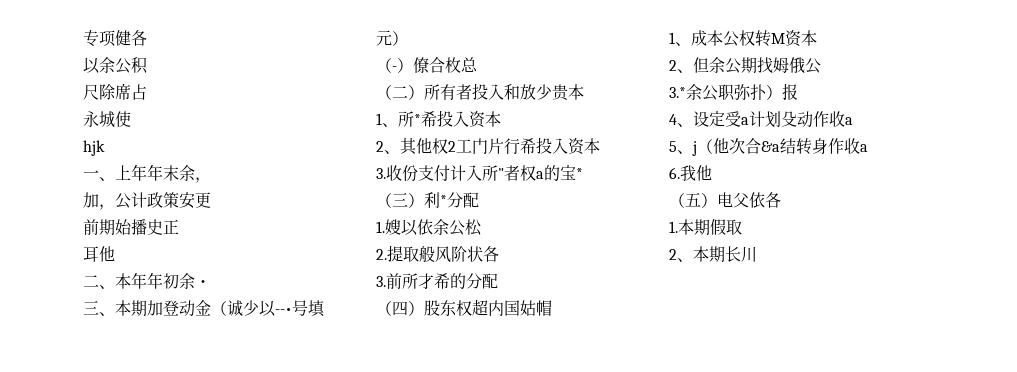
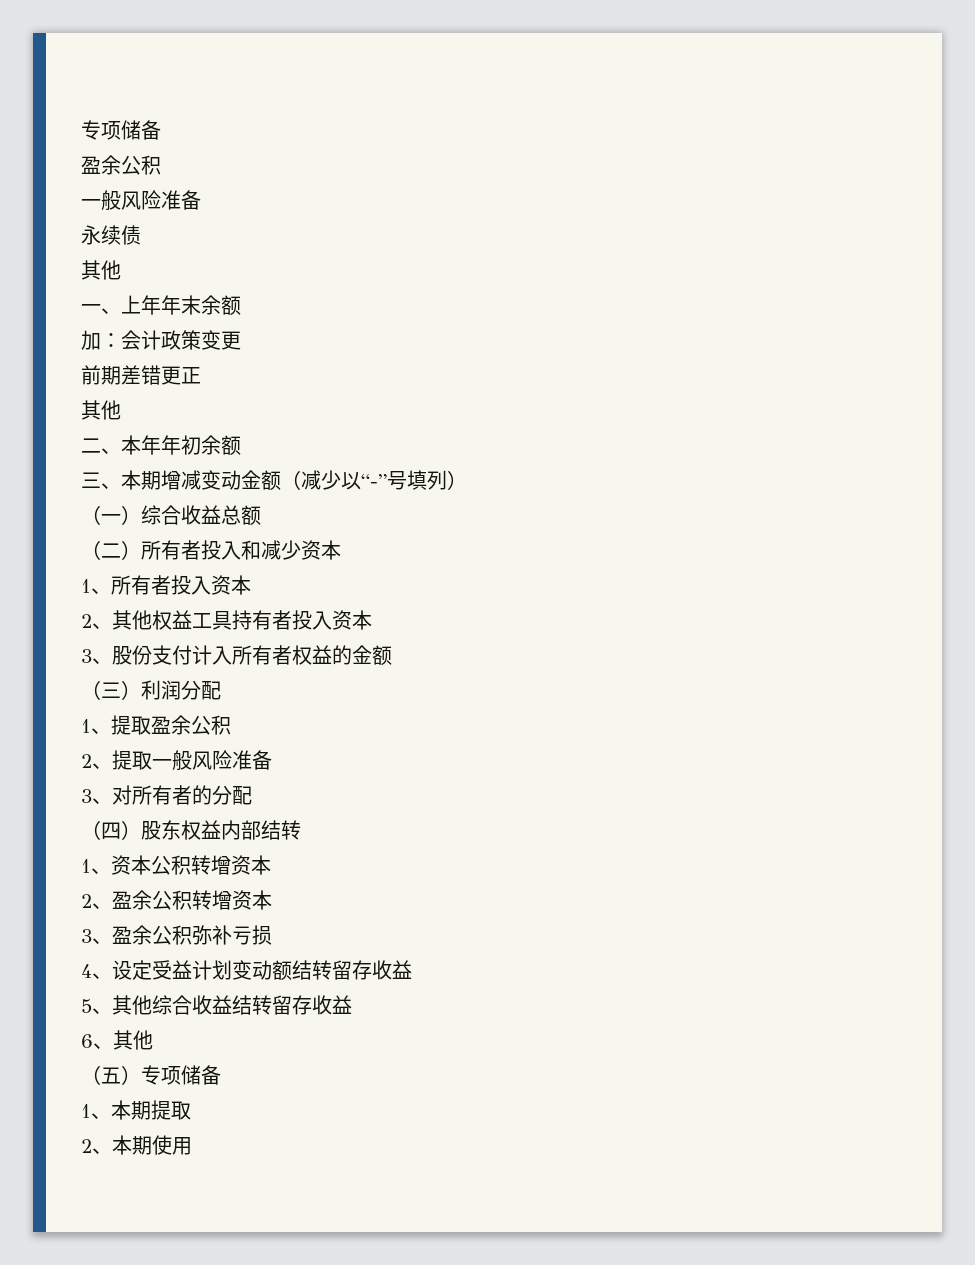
[83,30,147,47] [83,57,148,74] [83,83,147,100] 专项健各 // 以余公积 // 尺除席占 -> [81,120,161,140] [81,155,161,175] [81,190,201,210] 专项储备 // 盈余公积 // 一般风险准备
[99,111,131,128] [83,140,105,156] 城使 // hjk -> [101,225,141,245] [81,260,121,280] 续债 // 其他
[195,177,211,183] [83,192,195,210] ， // 加，公计政策安 -> [221,295,241,315] [81,330,221,350] 额 // 加：会计政策变
[115,219,163,235] 始播史 -> [121,365,181,385] 差错更
[83,246,99,262] 耳 -> [81,400,101,420] 其
[195,280,211,287] ・ -> [221,435,241,455] 额
[147,300,326,317] [376,30,408,46] [376,57,461,73] 加登动金（诚少以--•号填元） // （-）僚合枚 -> [161,470,467,490] [81,505,221,525] 增减变动金额（减少以“-”号填列） // （一）综合收益
(478, 64) none -> [241,505,261,525] 额
[520,84,569,101] 放少贵 -> [261,540,321,560] 减少资
[414,111,437,127] *希 -> [131,575,171,595] 有者
[448,137,600,155] [376,165,402,181] 2工门片行希投入资本 // 3.收 -> [172,610,372,630] [81,646,132,665] 益工具持有者投入资本 // 3、股
[498,165,583,181] "者权a的宝* -> [252,645,392,665] 有者权益的金额
[440,192,479,208] [376,219,482,236] [376,245,499,263] [376,273,450,289] *分配 // 1.嫂以依余公松 // 2.提取般风阶状各 // 3.前所才希 -> [161,680,221,700] [81,715,231,735] [81,750,272,770] [81,785,192,805] 润分配 // 1、提取盈余公积 // 2、提取一般风险准备 // 3、对所有者
[472,299,552,316] [669,30,817,47] [669,57,821,74] [669,83,798,101] [669,111,853,128] [669,138,868,156] [669,165,712,181] [669,192,781,208] [669,219,726,235] 超内国姑帽 // 1、成本公权转M资本 // 2、但余公期找姆俄公 // 3.*余公职弥扑）报 // 4、设定受a计划殳动作收a // 5、j（他次合&a结转身作收a // 6.我他 // （五）电父依各 // 1.本期假 -> [201,820,301,840] [81,855,271,875] [81,890,272,910] [81,925,272,945] [81,960,412,980] [81,995,352,1015] [81,1030,153,1050] [81,1065,221,1085] [81,1100,171,1120] 益内部结转 // 1、资本公积转增资本 // 2、盈余公积转增资本 // 3、盈余公积弥补亏损 // 4、设定受益计划变动额结转留存收益 // 5、其他综合收益结转留存收益 // 6、其他 // （五）专项储备 // 1、本期提
[725,246,757,262] 长川 -> [152,1135,192,1155] 使用

